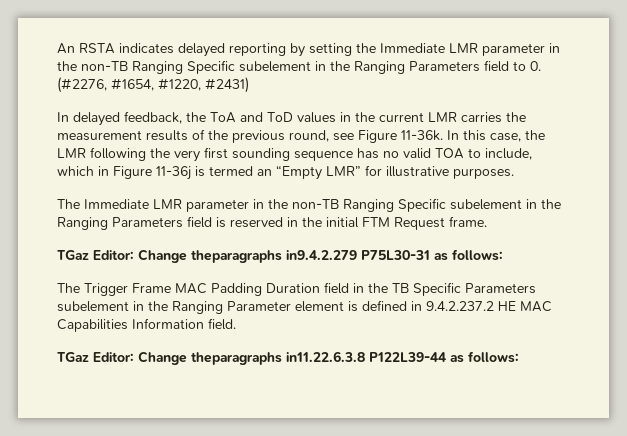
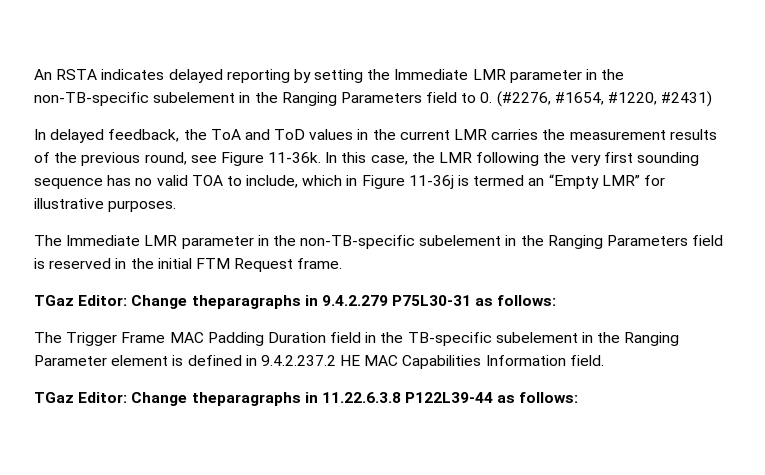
[81,60,235,74] non-TB Ranging Specific -> [34,92,149,106] non-TB-specific
[292,198,446,212] non-TB Ranging Specific -> [300,235,416,249] non-TB-specific
[286,250,357,260] in9.4.2.279 -> [304,295,388,306] in 9.4.2.279
[392,282,536,296] TB Specific Parameters -> [407,332,492,346] TB-specific
[286,351,365,362] in11.22.6.3.8 -> [304,392,401,403] in 11.22.6.3.8

